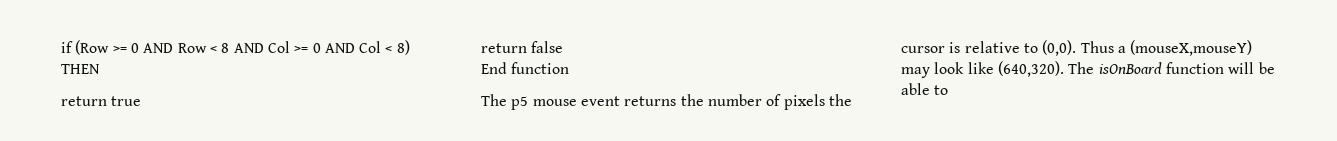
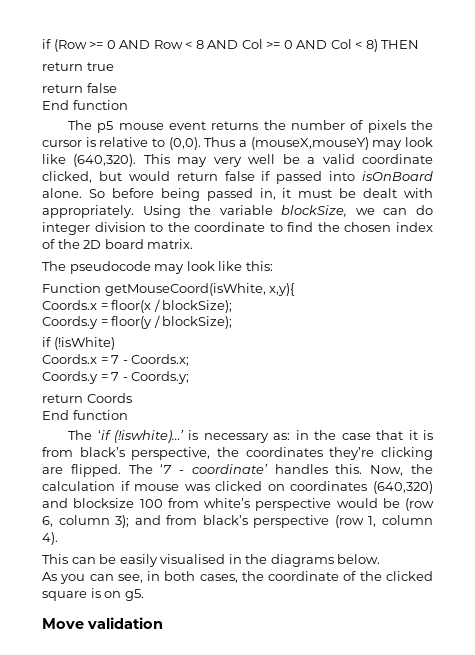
[1068,62,1275,74] [901,83,949,95] The isOnBoard function will be able to -> [143,154,433,167] [42,171,433,184] [42,188,433,201] [42,205,433,218] [42,222,433,235] [42,239,194,249] [42,261,273,274] [42,283,296,296] [42,299,233,313] [42,315,233,329] [42,337,115,350] [42,354,190,366] [42,371,190,384] [42,393,132,403] [42,410,128,420] [68,430,434,443] [42,447,433,460] [42,464,433,477] [42,481,433,494] [42,498,434,511] [42,515,433,528] [42,532,58,545] [42,554,381,567] [42,571,433,584] [42,588,144,601] [42,617,163,629] This may very well be a valid coordinate clicked, but would return false if passed into isOnBoard alone. So before being passed in, it must be dealt with appropriately. Using the variable blockSize, we can do integer division to the coordinate to find the chosen index of the 2D board matrix. // The pseudocode may look like this: // Function getMouseCoord(isWhite, x,y){ // Coords.x = floor(x / blockSize); // Coords.y = floor(y / blockSize); // if (!isWhite) // Coords.x = 7 - Coords.x; // Coords.y = 7 - Coords.y; // return Coords // End function // The ‘if (!iswhite)…’ is necessary as: in the case that it is from black’s perspective, the coordinates they’re clicking are flipped. The ‘7 - coordinate’ handles this. Now, the calculation if mouse was clicked on coordinates (640,320) and blocksize 100 from white’s perspective would be (row 6, column 3); and from black’s perspective (row 1, column 4). // This can be easily visualised in the diagrams below. // As you can see, in both cases, the coordinate of the clicked square is on g5. // Move validation

